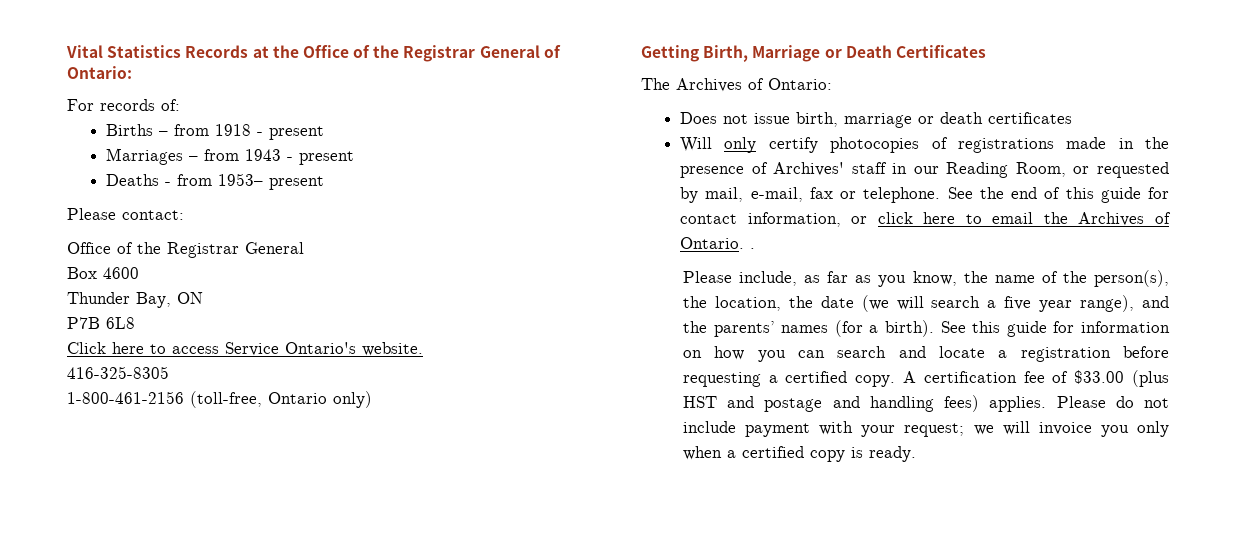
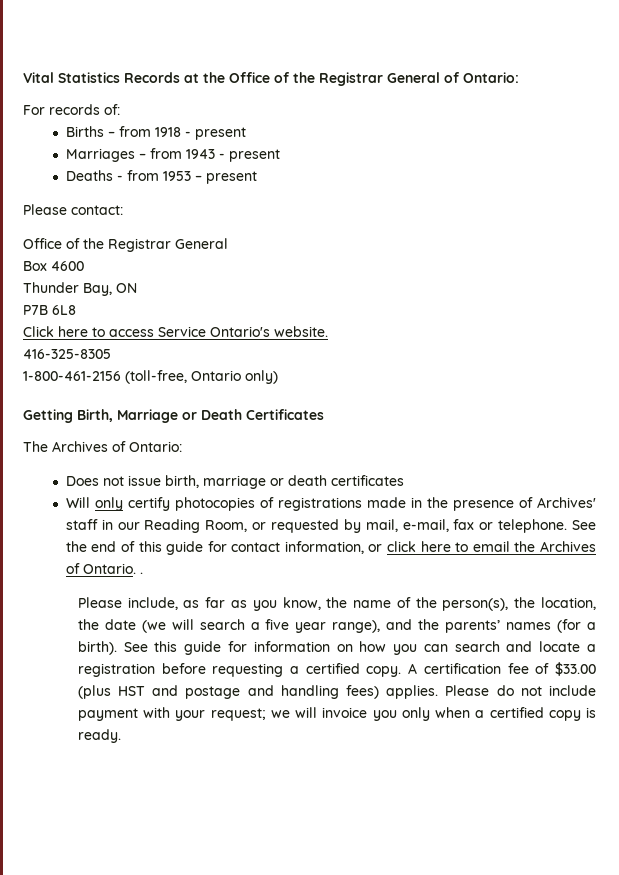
[218,173,264,186] 1953– -> [162,171,202,181] 1953 –

